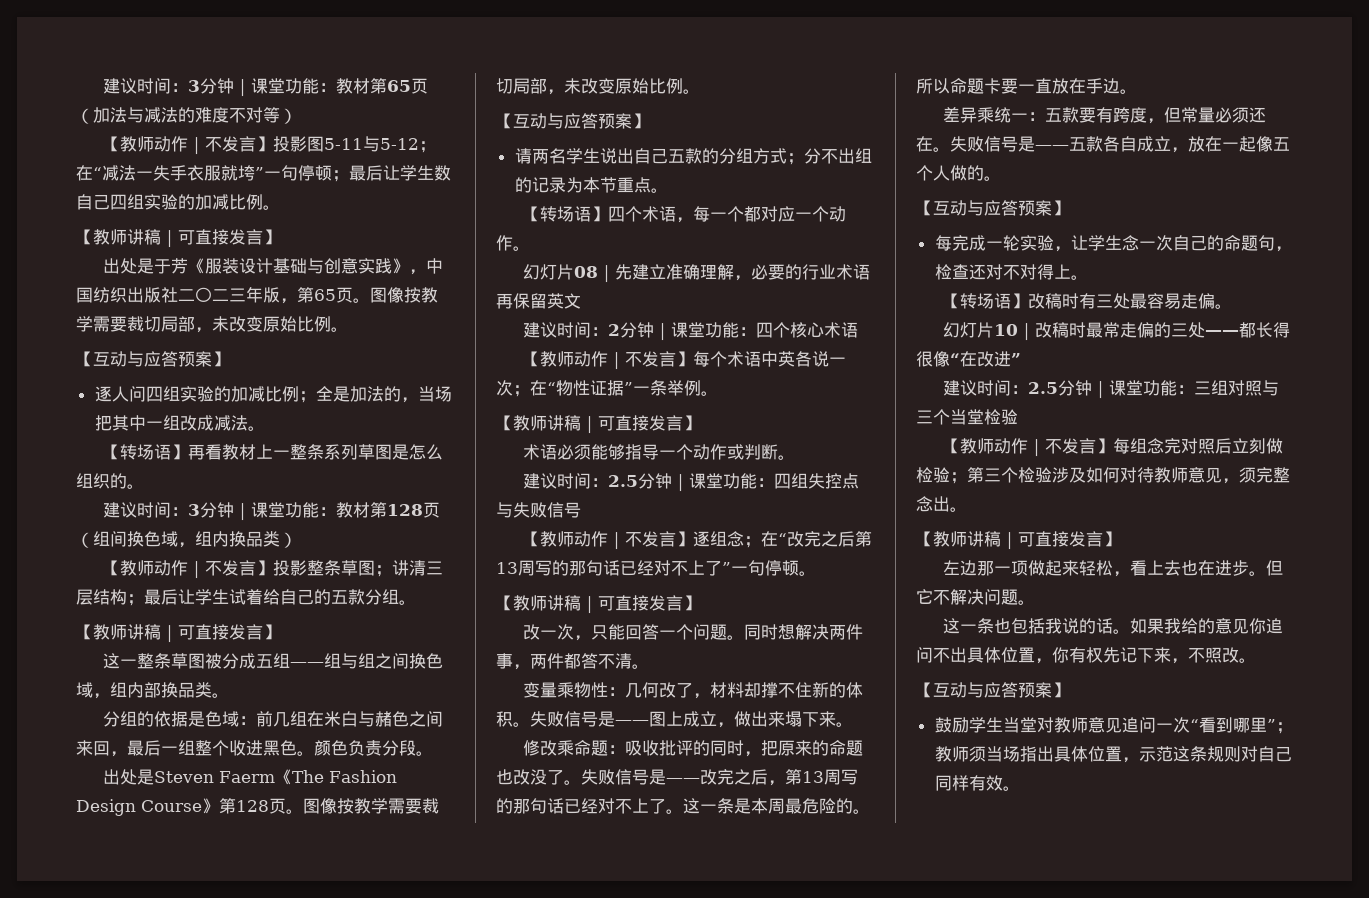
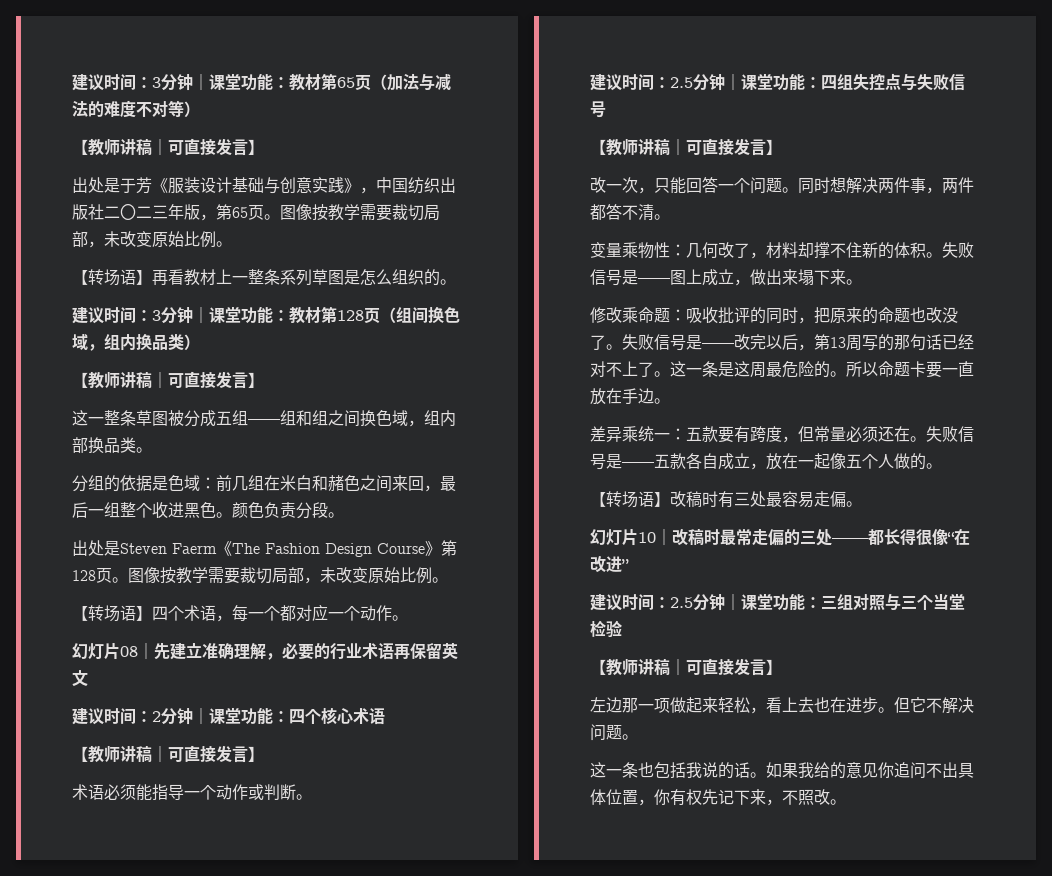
[103,136,437,155] [76,165,451,182] [76,194,280,210] // 【教师动作｜不发言】投影图5-11与5-12；在“减法一失手衣服就垮”一句停顿；最后让学生数自己四组实验的加减比例。 -> (200, 109) none
[76,351,229,367] [94,386,452,403] [94,415,265,431] // 【互动与应答预案】 // 逐人问四组实验的加减比例；全是加法的，当场把其中一组改成减法。 -> (232, 244) none
[103,560,444,579] [76,589,416,606] // 【教师动作｜不发言】投影整条草图；讲清三层结构；最后让学生试着给自己的五款分组。 -> (200, 342) none
[341,653,359,669] 与 -> [296,410,312,426] 和
[358,711,376,727] 与 -> [312,475,328,491] 和
[496,113,649,129] [514,148,872,165] [514,177,668,193] // 【互动与应答预案】 // 请两名学生说出自己五款的分组方式；分不出组的记录为本节重点。 -> (448, 580) none
[523,351,847,370] [496,380,718,397] // 【教师动作｜不发言】每个术语中英各说一次；在“物性证据”一条举例。 -> (385, 716) none
[608,444,626,460] 够 -> (152, 792) none
[523,531,873,550] [496,560,816,576] // 【教师动作｜不发言】逐组念；在“改完之后第13周写的那句话已经对不上了”一句停顿。 -> (606, 109) none
[734,769,751,785] 之 -> [766,335,782,349] 以
[751,798,768,814] 本 -> [734,361,750,377] 这
[916,200,1069,216] [934,235,1292,252] [934,264,1088,280] // 【互动与应答预案】 // 每完成一轮实验，让学生念一次自己的命题句，检查还对不对得上。 -> (942, 466) none
[943,438,1284,457] [916,467,1290,484] [916,496,967,512] // 【教师动作｜不发言】每组念完对照后立刻做检验；第三个检验涉及如何对待教师意见，须完整念出。 -> (622, 629) none
[916,682,1069,698] [934,717,1293,734] [934,746,1292,763] [934,775,1020,791] // 【互动与应答预案】 // 鼓励学生当堂对教师意见追问一次“看到哪里”；教师须当场指出具体位置，示范这条规则对自己同样有效。 -> (846, 802) none

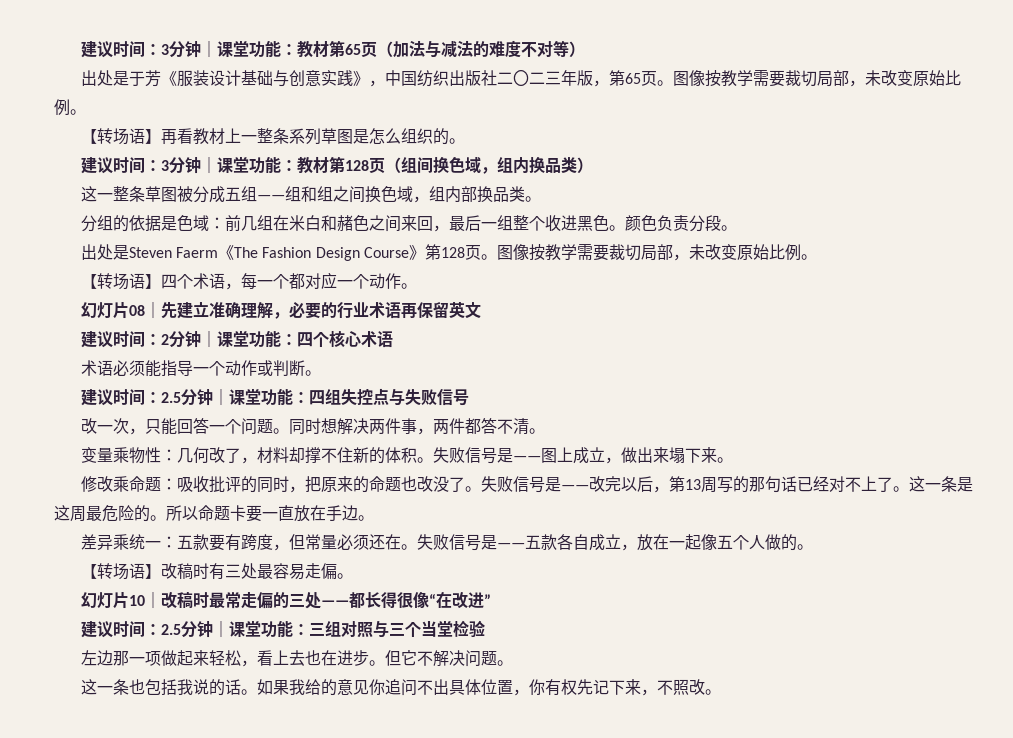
[72,138,264,156] // 【教师讲稿｜可直接发言】 -> (585, 49) none
[72,371,264,389] // 【教师讲稿｜可直接发言】 -> (593, 165) none
[72,745,264,763] // 【教师讲稿｜可直接发言】 -> (393, 339) none
[590,138,782,156] // 【教师讲稿｜可直接发言】 -> (469, 397) none
[590,658,782,676] // 【教师讲稿｜可直接发言】 -> (485, 629) none

